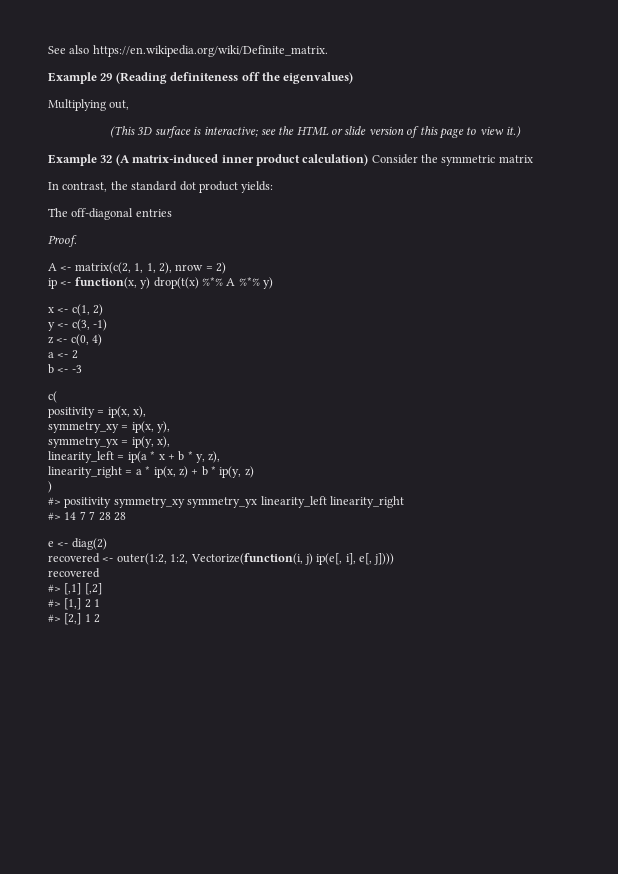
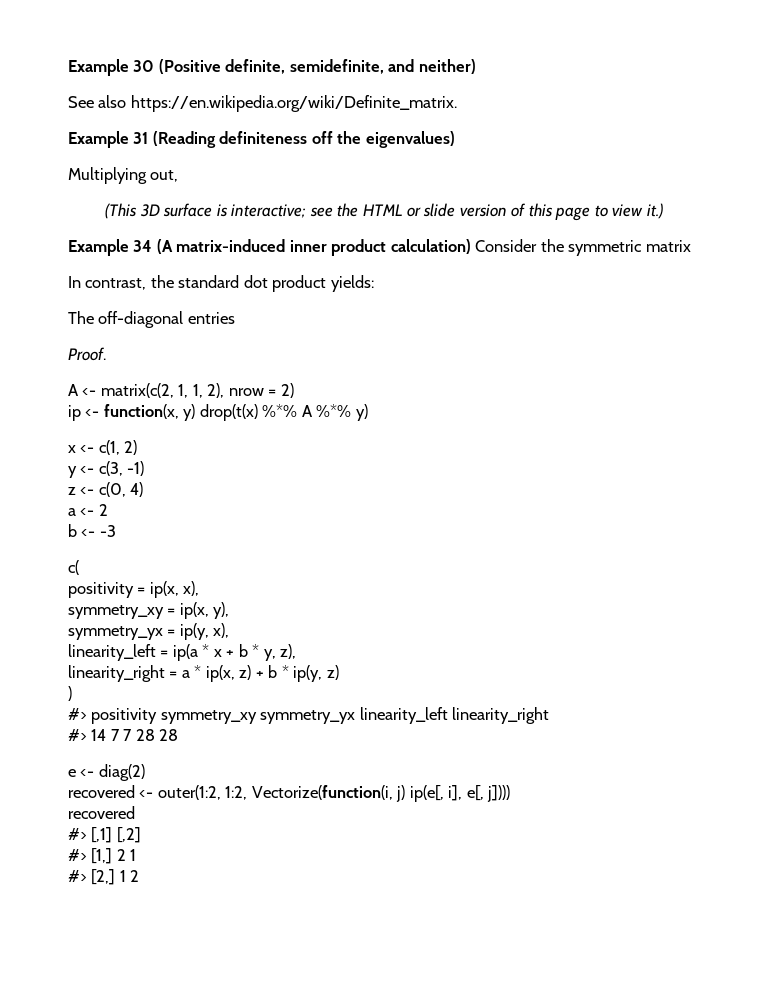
(48, 50) none -> [68,59,476,76] Example 30 (Positive definite, semidefinite, and neither) //
[100,73,113,81] 29 -> [133,132,149,144] 31
[100,155,113,163] 32 -> [133,240,153,252] 34

